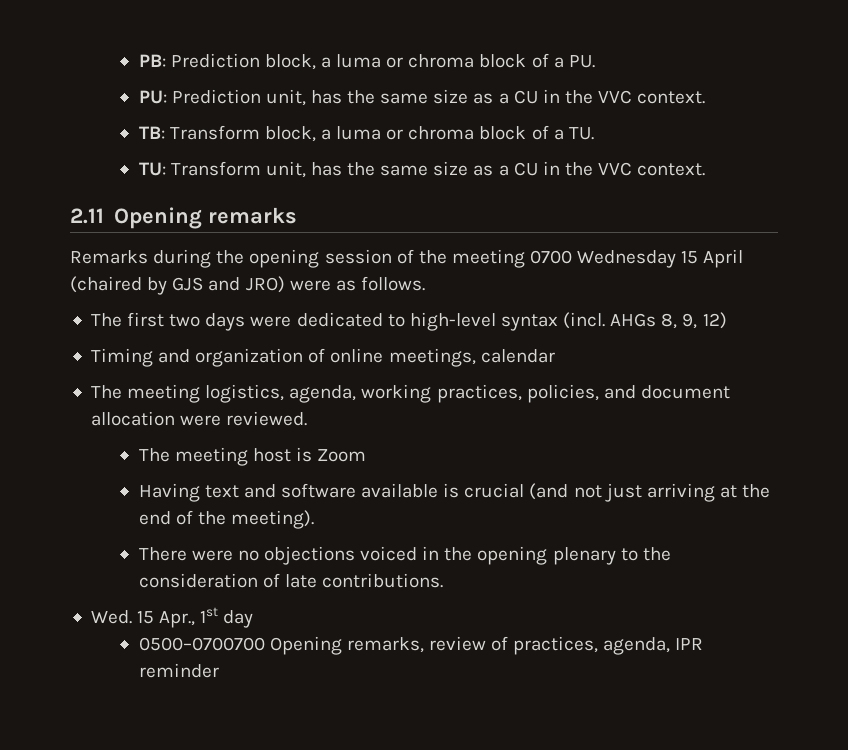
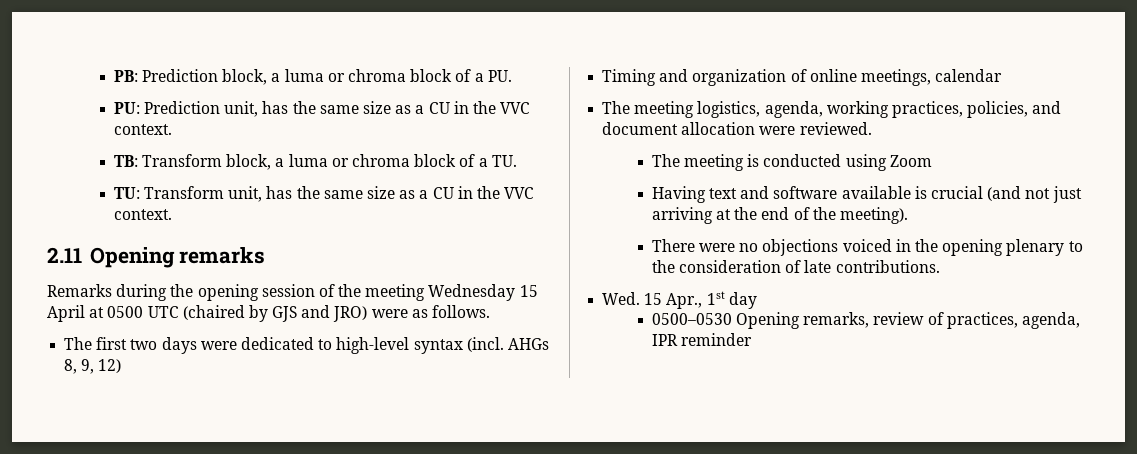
[530,250,573,264] 0700 -> (426, 292) none
(744, 258) none -> [89,306,179,318] at 0500 UTC
[252,447,312,462] host is -> [747,154,887,171] is conducted using
[138,637,265,651] 0500–0700700 -> [651,313,732,325] 0500–0530

